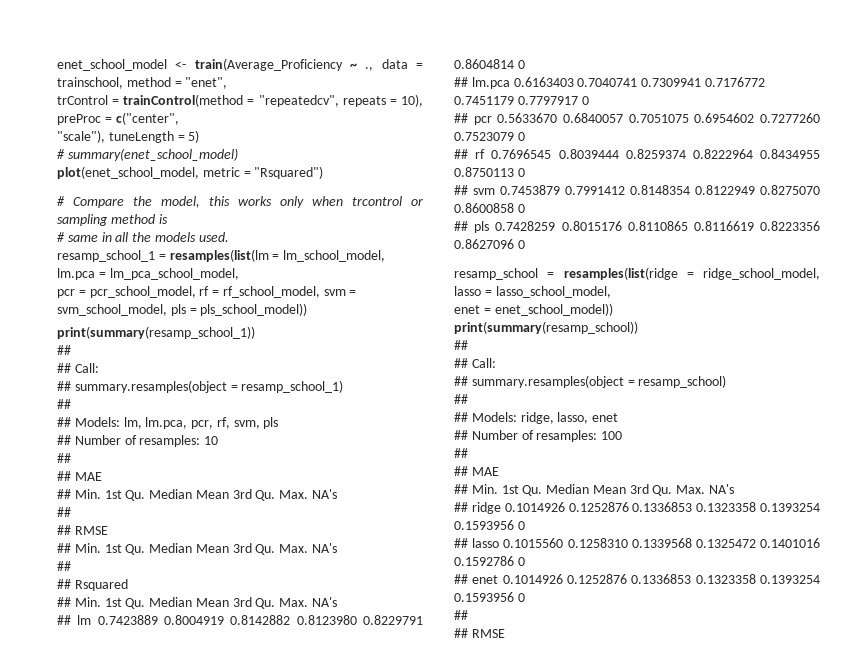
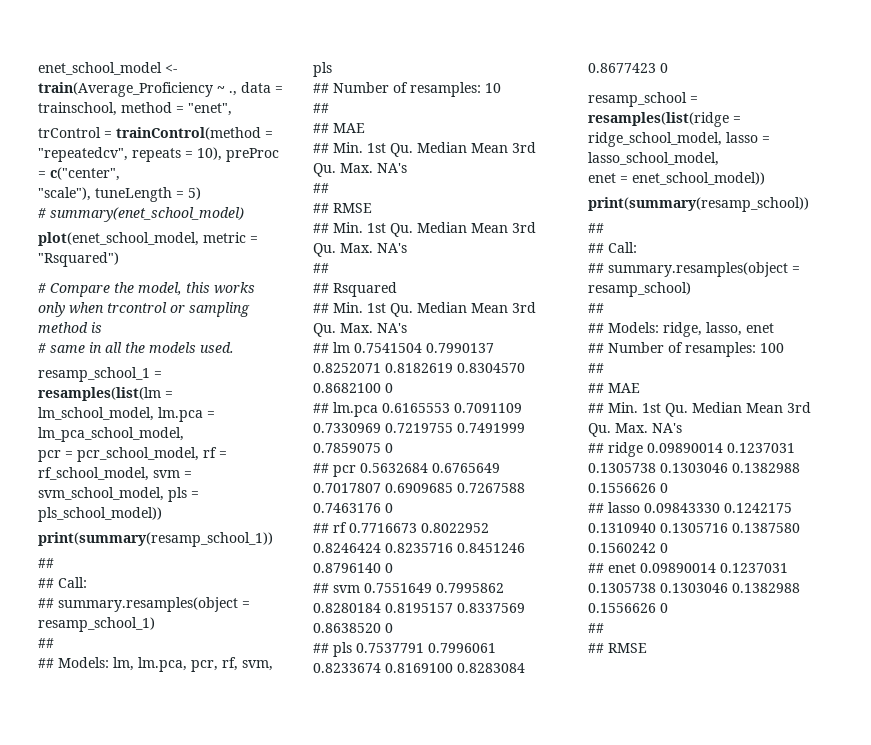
[97,615,423,625] [454,59,525,69] [454,77,765,89] [454,96,589,105] [454,113,820,125] [454,132,525,141] [454,149,820,159] [454,167,525,177] [454,185,820,195] [454,203,525,213] [454,221,820,233] [454,239,514,249] 0.7423889 0.8004919 0.8142882 0.8123980 0.8229791 0.8604814 0 // ## lm.pca 0.6163403 0.7040741 0.7309941 0.7176772 0.7451179 0.7797917 0 // ## pcr 0.5633670 0.6840057 0.7051075 0.6954602 0.7277260 0.7523079 0 // ## rf 0.7696545 0.8039444 0.8259374 0.8222964 0.8434955 0.8750113 0 // ## svm 0.7453879 0.7991412 0.8148354 0.8122949 0.8275070 0.8600858 0 // ## pls 0.7428259 0.8015176 0.8110865 0.8116619 0.8223356 0.8627096 -> [354,343,494,353] [313,363,525,373] [313,383,393,393] [313,402,522,417] [313,423,525,433] [313,443,393,453] [313,463,500,477] [313,483,525,493] [313,503,393,513] [313,522,489,533] [313,543,525,553] [313,563,393,573] [313,583,504,593] [313,603,525,613] [313,623,393,633] [313,642,496,657] [313,663,525,673] [588,63,656,73] 0.7541504 0.7990137 0.8252071 0.8182619 0.8304570 0.8682100 0 // ## lm.pca 0.6165553 0.7091109 0.7330969 0.7219755 0.7491999 0.7859075 0 // ## pcr 0.5632684 0.6765649 0.7017807 0.6909685 0.7267588 0.7463176 0 // ## rf 0.7716673 0.8022952 0.8246424 0.8235716 0.8451246 0.8796140 0 // ## svm 0.7551649 0.7995862 0.8280184 0.8195157 0.8337569 0.8638520 0 // ## pls 0.7537791 0.7996061 0.8233674 0.8169100 0.8283084 0.8677423
[504,502,820,512] [454,520,525,530] [454,538,820,548] [454,556,525,566] [454,574,820,584] [454,592,514,602] 0.1014926 0.1252876 0.1336853 0.1323358 0.1393254 0.1593956 0 // ## lasso 0.1015560 0.1258310 0.1339568 0.1325472 0.1401016 0.1592786 0 // ## enet 0.1014926 0.1252876 0.1336853 0.1323358 0.1393254 0.1593956 -> [647,443,795,453] [588,463,800,473] [588,483,668,493] [588,502,792,513] [588,523,800,533] [588,543,668,553] [588,563,788,573] [588,583,800,593] [588,603,656,613] 0.09890014 0.1237031 0.1305738 0.1303046 0.1382988 0.1556626 0 // ## lasso 0.09843330 0.1242175 0.1310940 0.1305716 0.1387580 0.1560242 0 // ## enet 0.09890014 0.1237031 0.1305738 0.1303046 0.1382988 0.1556626

